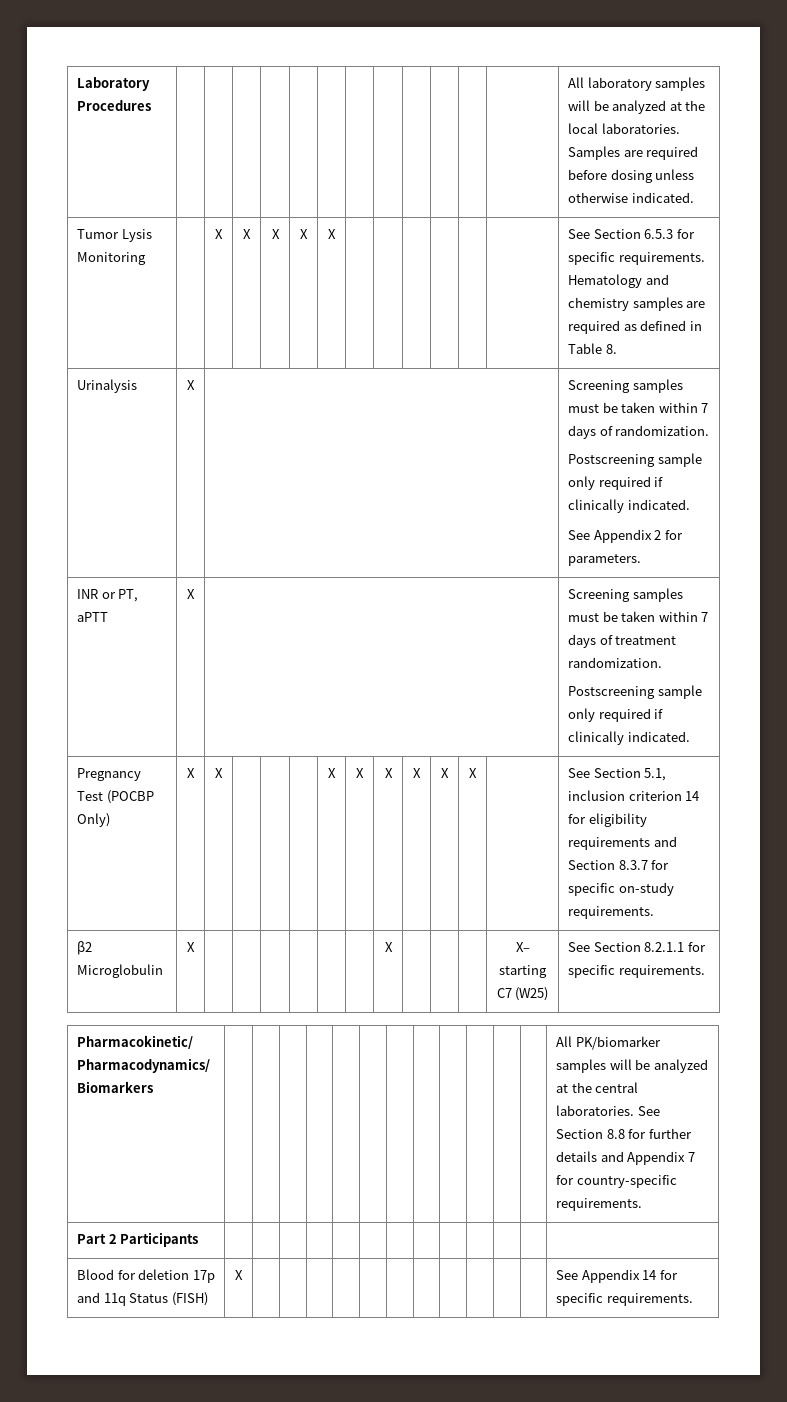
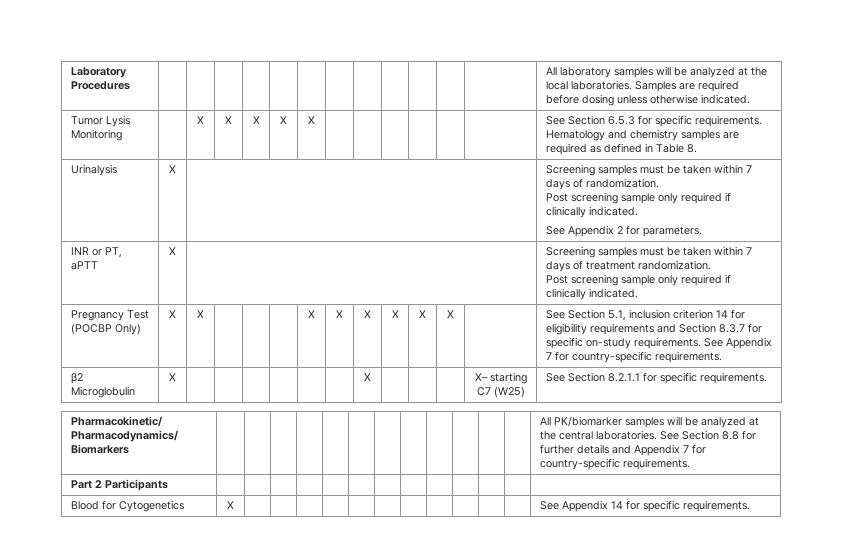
[568,454,656,467] Postscreening -> [545,192,618,204] Post screening
[568,686,656,699] Postscreening -> [545,274,618,286] Post screening
(655, 912) none -> [703,337,772,349] [545,351,722,363] See Appendix 7 for country-specific requirements.
[138,1269,215,1283] [77,1292,208,1306] deletion 17p and 11q Status (FISH) -> [118,500,184,512] Cytogenetics

